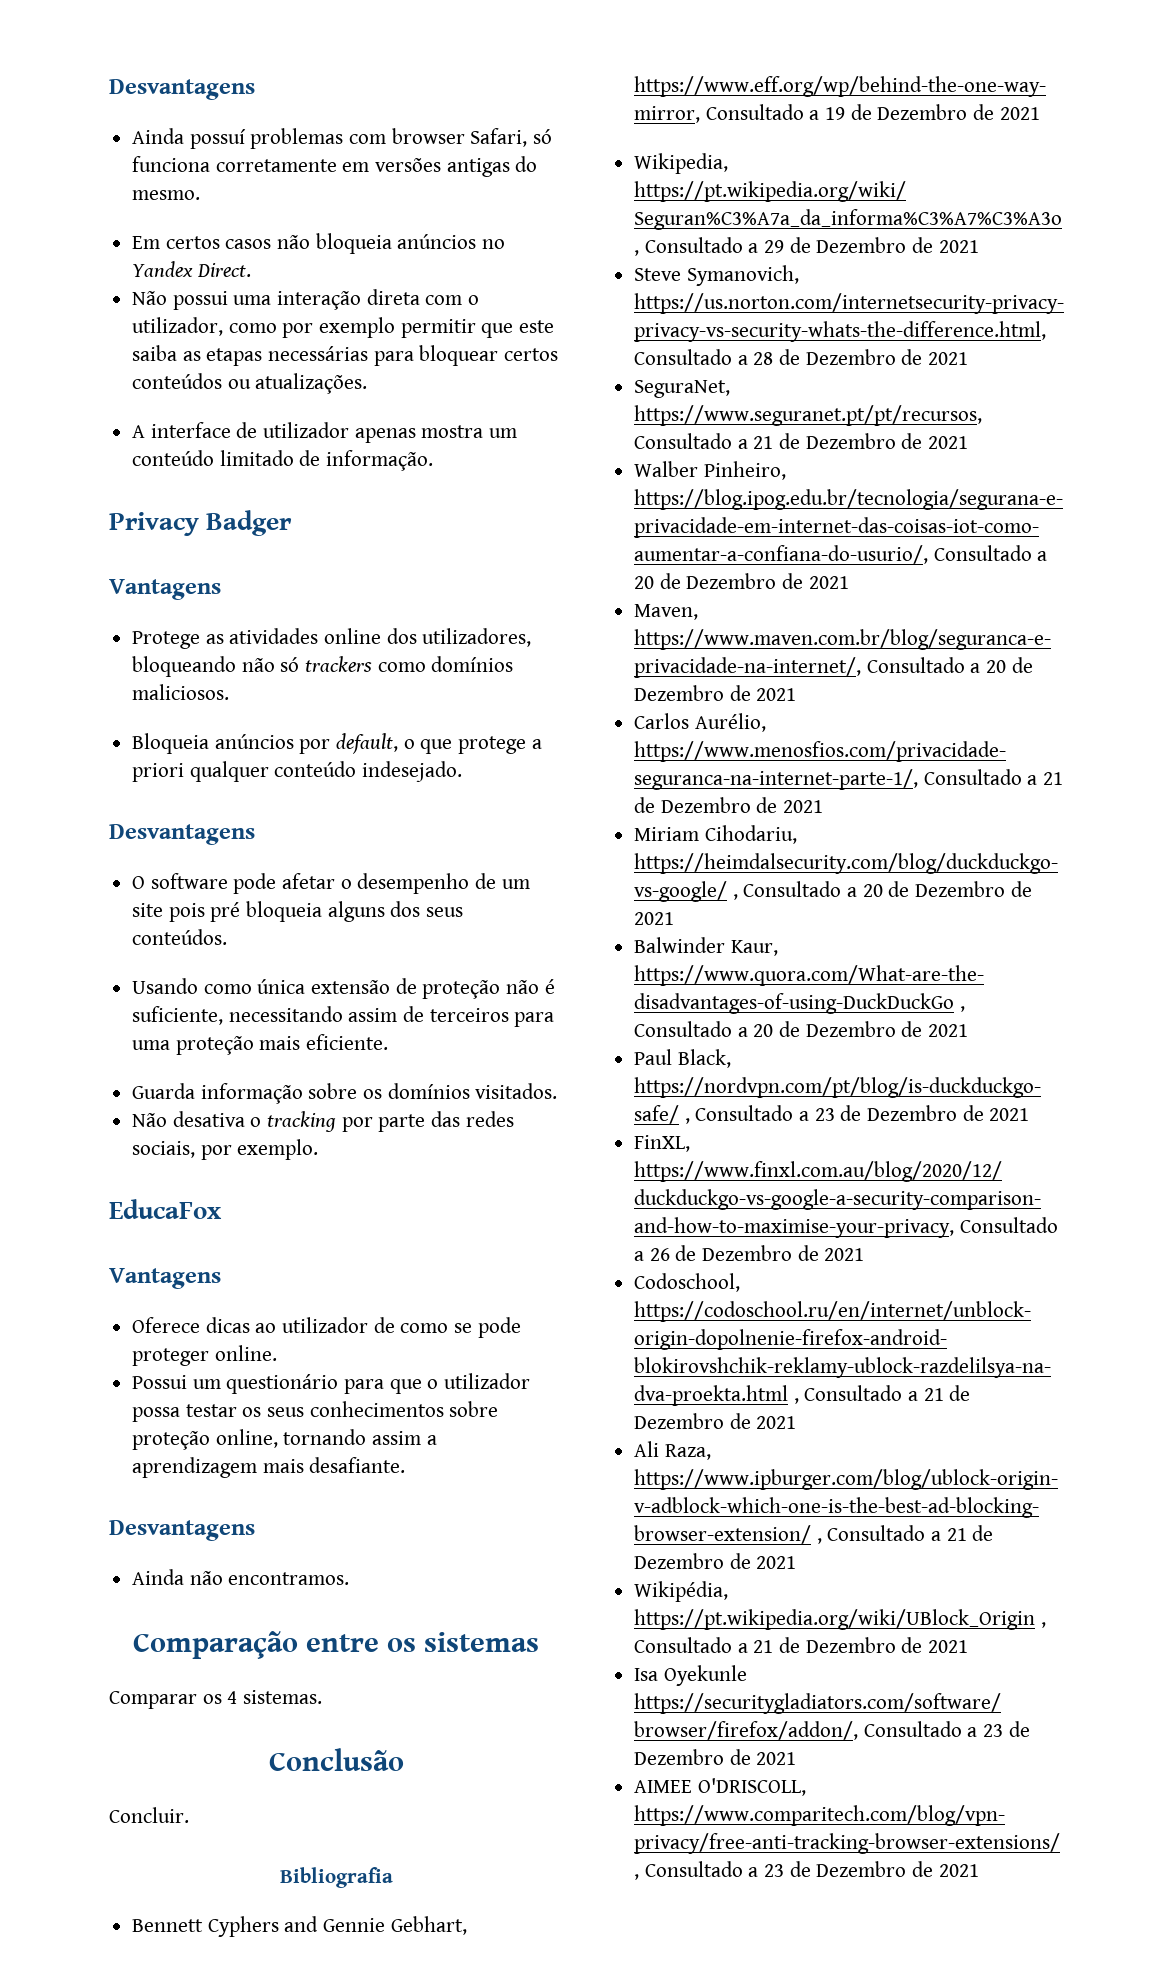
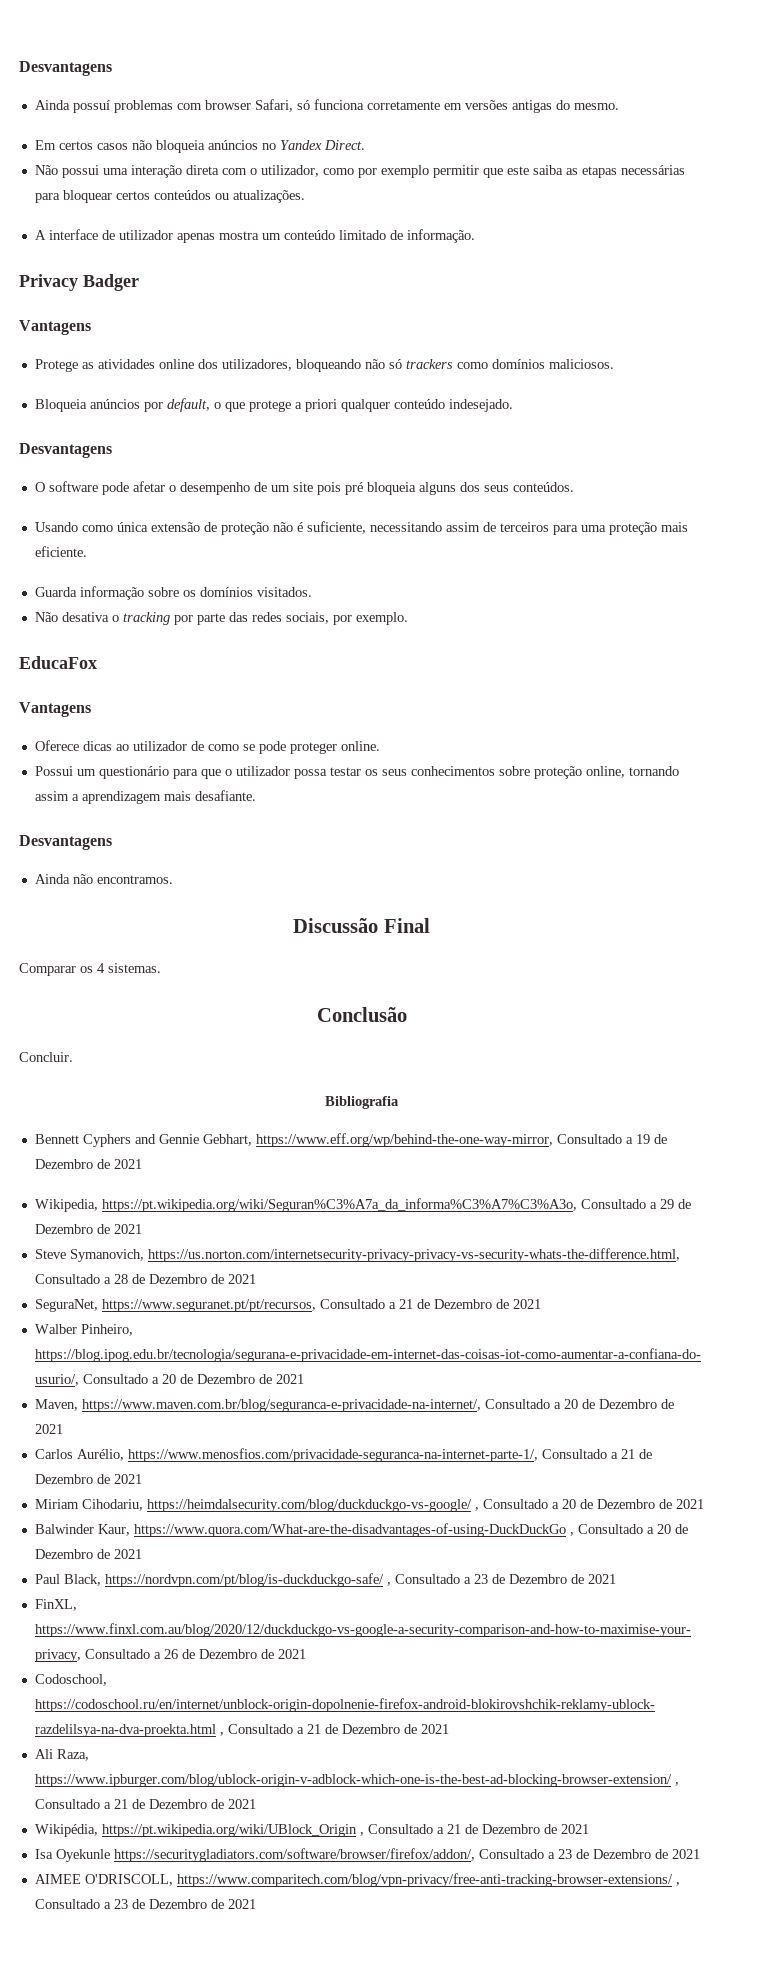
[133,1631,539,1659] Comparação entre os sistemas -> [293,918,430,933] Discussão Final

